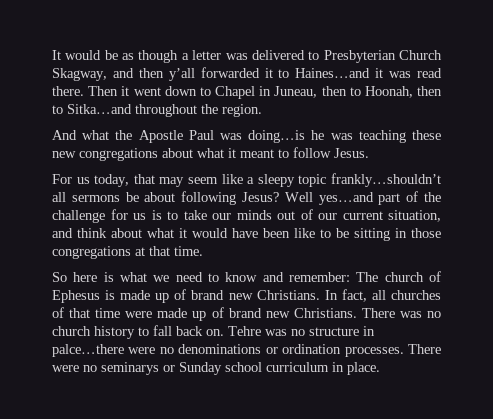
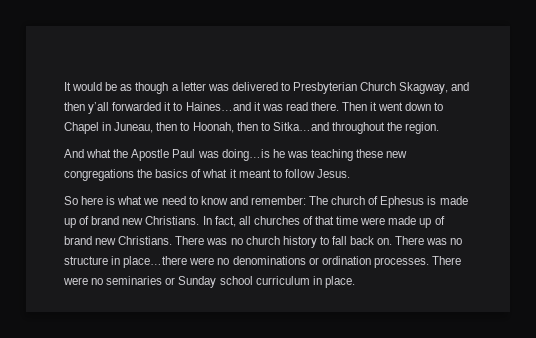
[162,148,193,158] about -> [137,169,202,178] the basics of
[52,173,441,187] [52,191,442,205] [52,209,441,223] [52,228,441,241] [52,246,203,259] // For us today, that may seem like a sleepy topic frankly…shouldn’t all sermons be about following Jesus? Well yes…and part of the challenge for us is to take our minds out of our current situation, and think about what it would have been like to be sitting in those congregations at that time. -> (350, 173) none
[228,326,261,336] Tehre -> [395,236,425,245] There
[52,344,124,357] palce…there -> [123,256,188,268] place…there
[101,362,159,375] seminarys -> [106,276,163,285] seminaries

